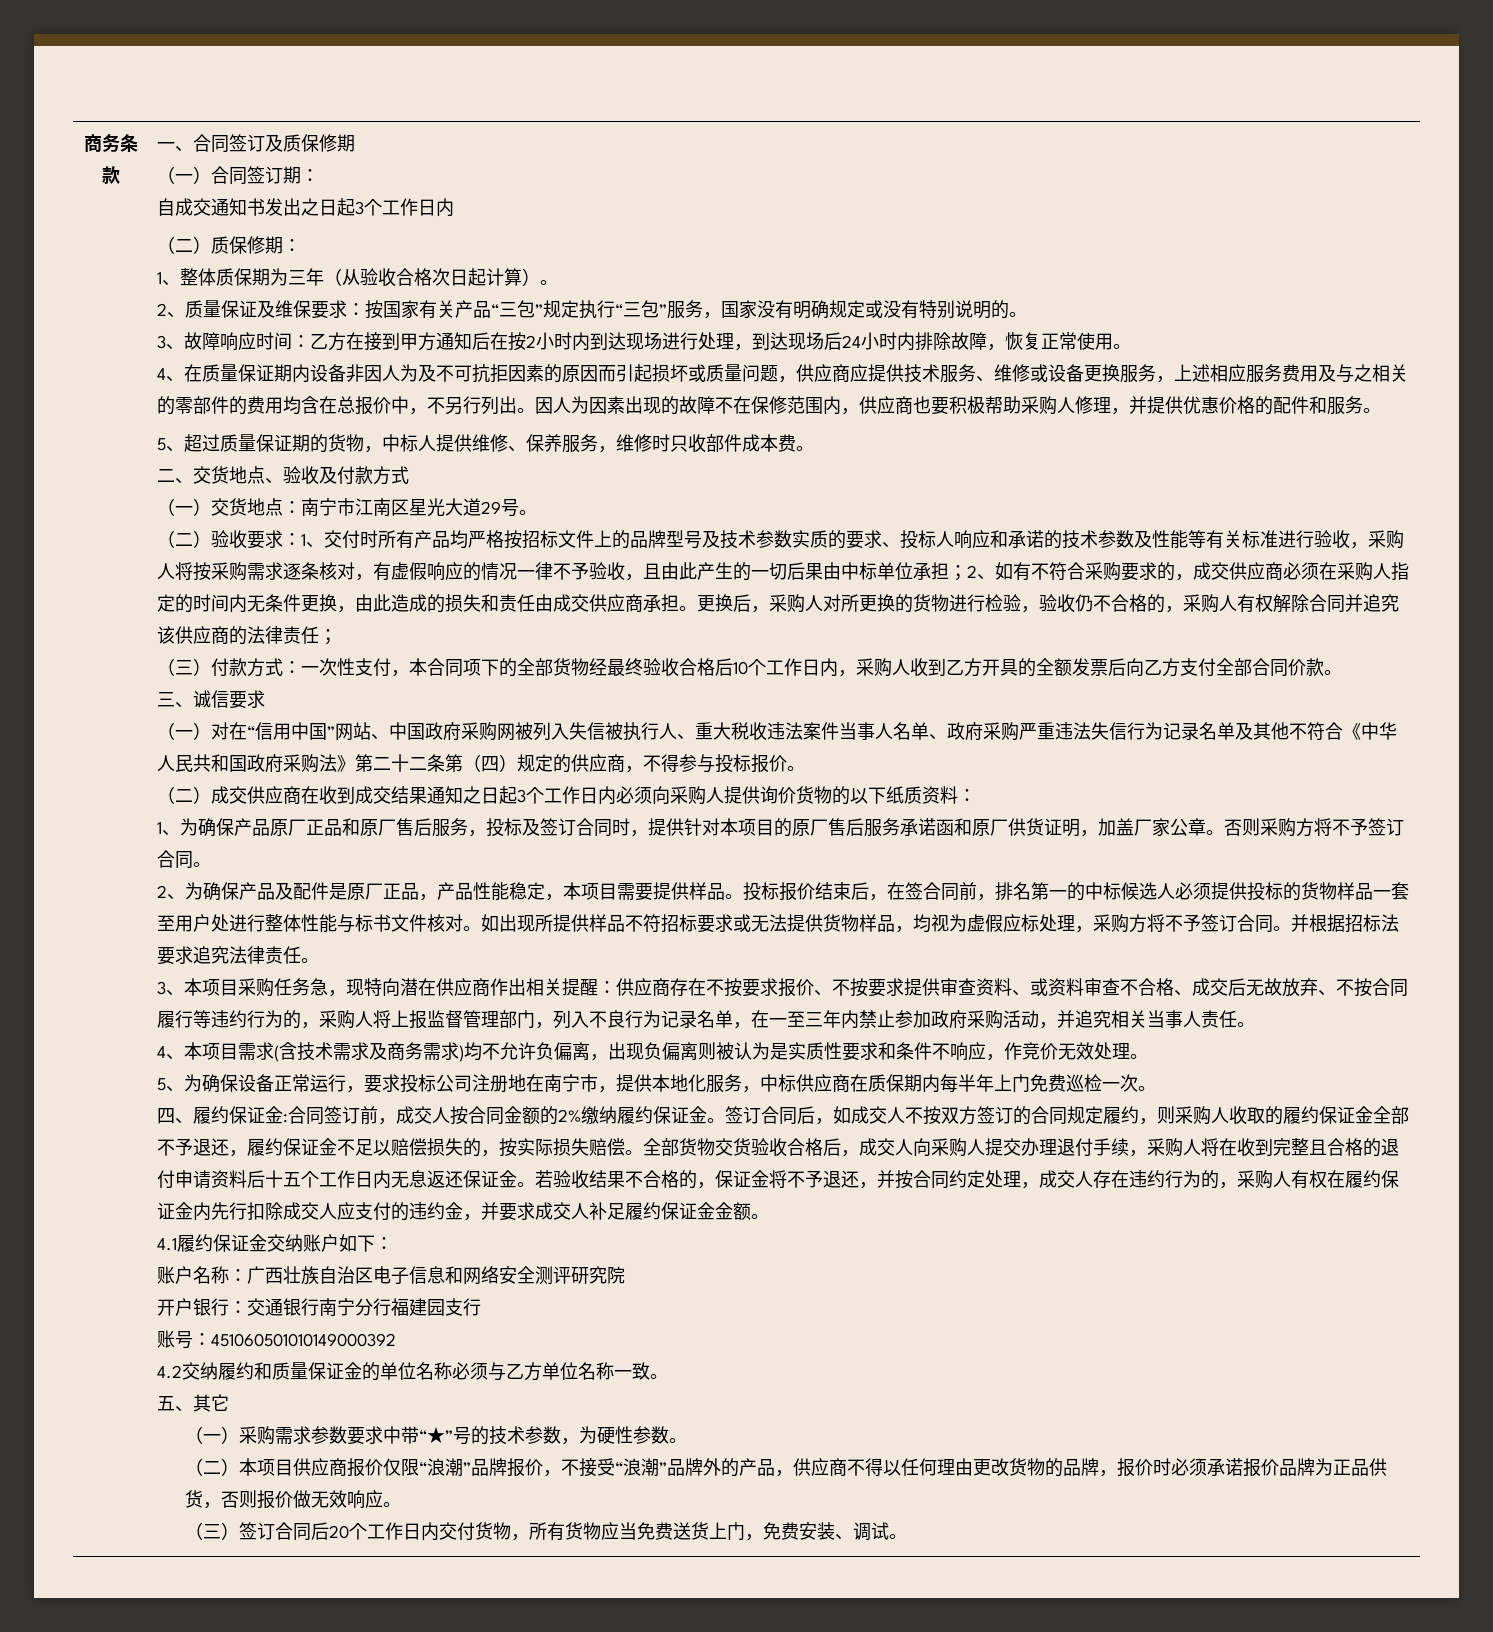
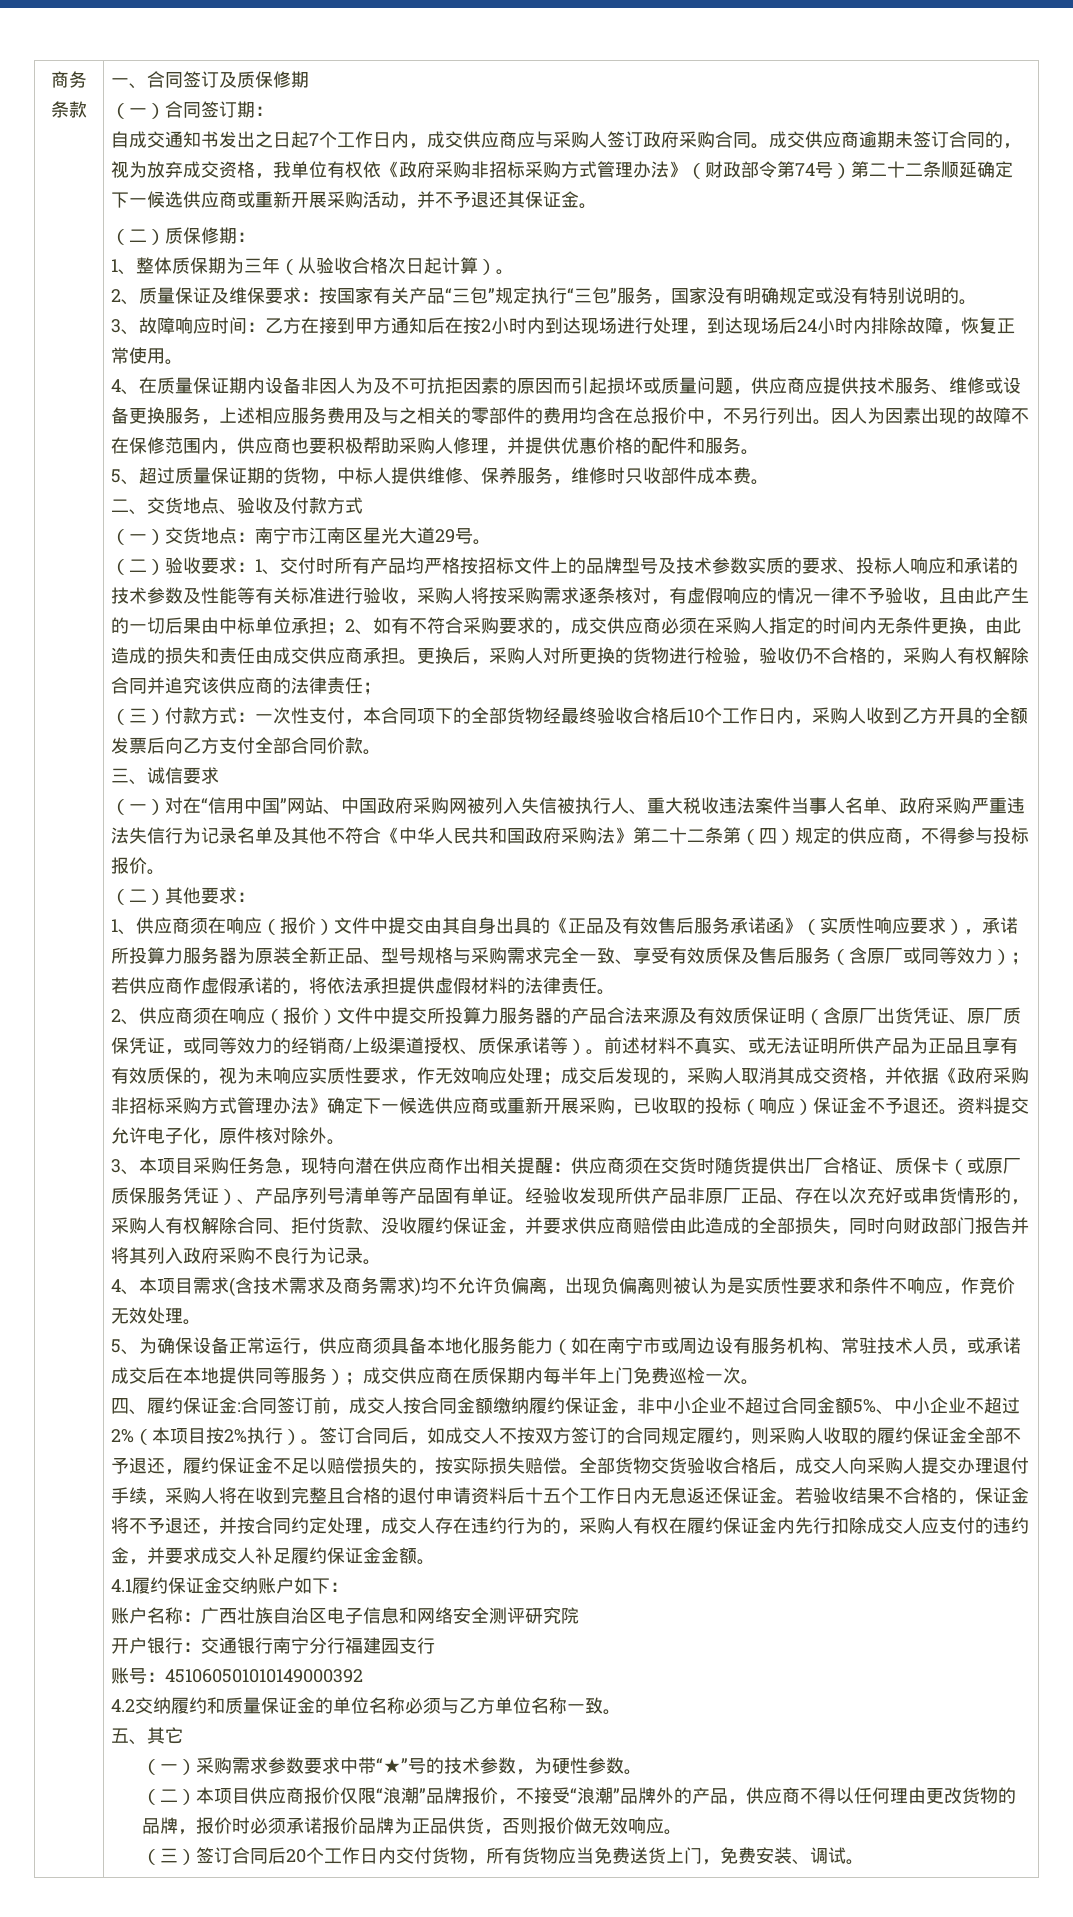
[355,198,455,217] 3个工作日内 -> [309,131,1022,149] [111,161,1014,179] [111,191,598,209] 7个工作日内，成交供应商应与采购人签订政府采购合同。成交供应商逾期未签订合同的，视为放弃成交资格，我单位有权依《政府采购非招标采购方式管理办法》（财政部令第74号）第二十二条顺延确定下一候选供应商或重新开展采购活动，并不予退还其保证金。
[211,786,977,805] [157,818,1405,837] [157,850,212,869] [157,882,1410,901] [157,914,1400,933] [157,946,302,965] 成交供应商在收到成交结果通知之日起3个工作日内必须向采购人提供询价货物的以下纸质资料： // 1、为确保产品原厂正品和原厂售后服务，投标及签订合同时，提供针对本项目的原厂售后服务承诺函和原厂供货证明，加盖厂家公章。否则采购方将不予签订合同。 // 2、为确保产品及配件是原厂正品，产品性能稳定，本项目需要提供样品。投标报价结束后，在签合同前，排名第一的中标候选人必须提供投标的货物样品一套至用户处进行整体性能与标书文件核对。如出现所提供样品不符招标要求或无法提供货物样品，均视为虚假应标处理，采购方将不予签订合同。并根据招标法要求追究法律责任 -> [165,887,256,904] [111,917,1019,935] [111,947,1030,965] [111,977,616,995] [111,1007,1022,1025] [111,1037,1019,1055] [111,1067,1030,1085] [111,1097,1030,1115] [111,1127,328,1145] 其他要求： // 1、供应商须在响应（报价）文件中提交由其自身出具的《正品及有效售后服务承诺函》（实质性响应要求），承诺所投算力服务器为原装全新正品、型号规格与采购需求完全一致、享受有效质保及售后服务（含原厂或同等效力）；若供应商作虚假承诺的，将依法承担提供虚假材料的法律责任。 // 2、供应商须在响应（报价）文件中提交所投算力服务器的产品合法来源及有效质保证明（含原厂出货凭证、原厂质保凭证，或同等效力的经销商/上级渠道授权、质保承诺等）。前述材料不真实、或无法证明所供产品为正品且享有有效质保的，视为未响应实质性要求，作无效响应处理；成交后发现的，采购人取消其成交资格，并依据《政府采购非招标采购方式管理办法》确定下一候选供应商或重新开展采购，已收取的投标（响应）保证金不予退还。资料提交允许电子化，原件核对除外
[670,978,1409,997] [157,1010,1238,1029] 存在不按要求报价、不按要求提供审查资料、或资料审查不合格、成交后无故放弃、不按合同履行等违约行为的，采购人将上报监督管理部门，列入不良行为记录名单，在一至三年内禁止参加政府采购活动，并追究相关当事人责任 -> [625,1157,1022,1175] [111,1187,1030,1205] [111,1217,1030,1235] [111,1247,364,1264] 须在交货时随货提供出厂合格证、质保卡（或原厂质保服务凭证）、产品序列号清单等产品固有单证。经验收发现所供产品非原厂正品、存在以次充好或串货情形的，采购人有权解除合同、拒付货款、没收履约保证金，并要求供应商赔偿由此造成的全部损失，同时向财政部门报告并将其列入政府采购不良行为记录
[364,1074,797,1093] 要求投标公司注册地在南宁市，提供本地化服务，中标 -> [319,1337,1022,1355] [111,1367,400,1385] 供应商须具备本地化服务能力（如在南宁市或周边设有服务机构、常驻技术人员，或承诺成交后在本地提供同等服务）；成交
[540,1106,582,1125] 的2% -> (494, 1405) none
(708, 1115) none -> [619,1397,1021,1415] [111,1427,302,1445] ，非中小企业不超过合同金额5%、中小企业不超过2%（本项目按2%执行）

